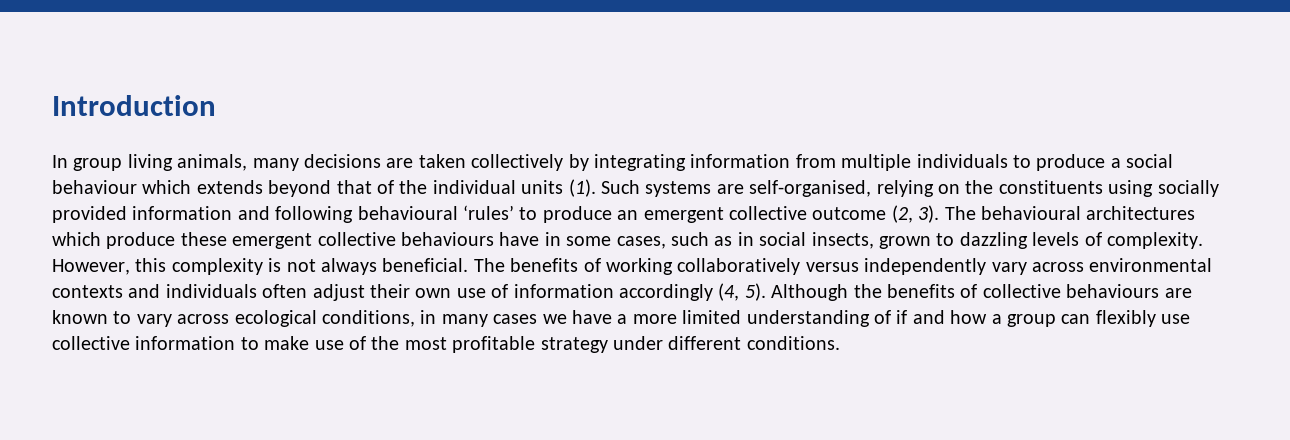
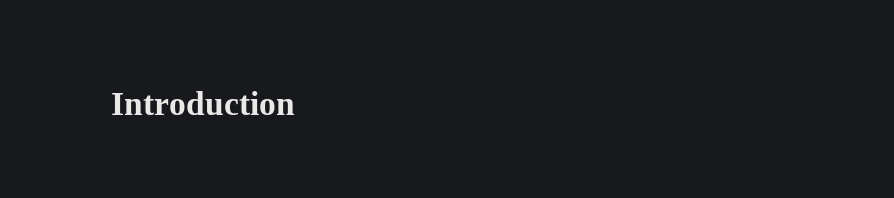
[52,154,1174,171] [52,179,1219,197] [52,205,1196,223] [52,232,1203,249] [52,258,1213,275] [52,283,1192,301] [52,310,1191,327] [52,336,840,353] // In group living animals, many decisions are taken collectively by integrating information from multiple individuals to produce a social behaviour which extends beyond that of the individual units (1). Such systems are self-organised, relying on the constituents using socially provided information and following behavioural ‘rules’ to produce an emergent collective outcome (2, 3). The behavioural architectures which produce these emergent collective behaviours have in some cases, such as in social insects, grown to dazzling levels of complexity. However, this complexity is not always beneficial. The benefits of working collaboratively versus independently vary across environmental contexts and individuals often adjust their own use of information accordingly (4, 5). Although the benefits of collective behaviours are known to vary across ecological conditions, in many cases we have a more limited understanding of if and how a group can flexibly use collective information to make use of the most profitable strategy under different conditions. -> (295, 103) none

